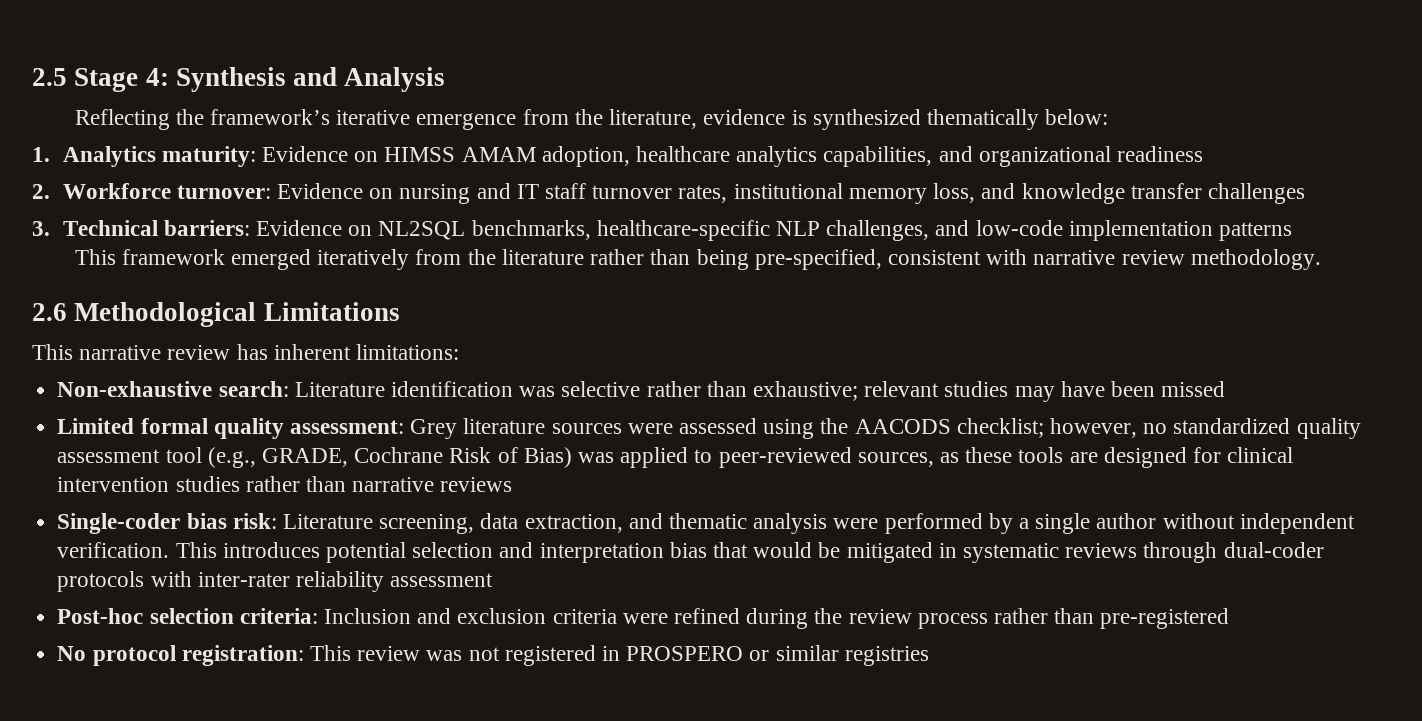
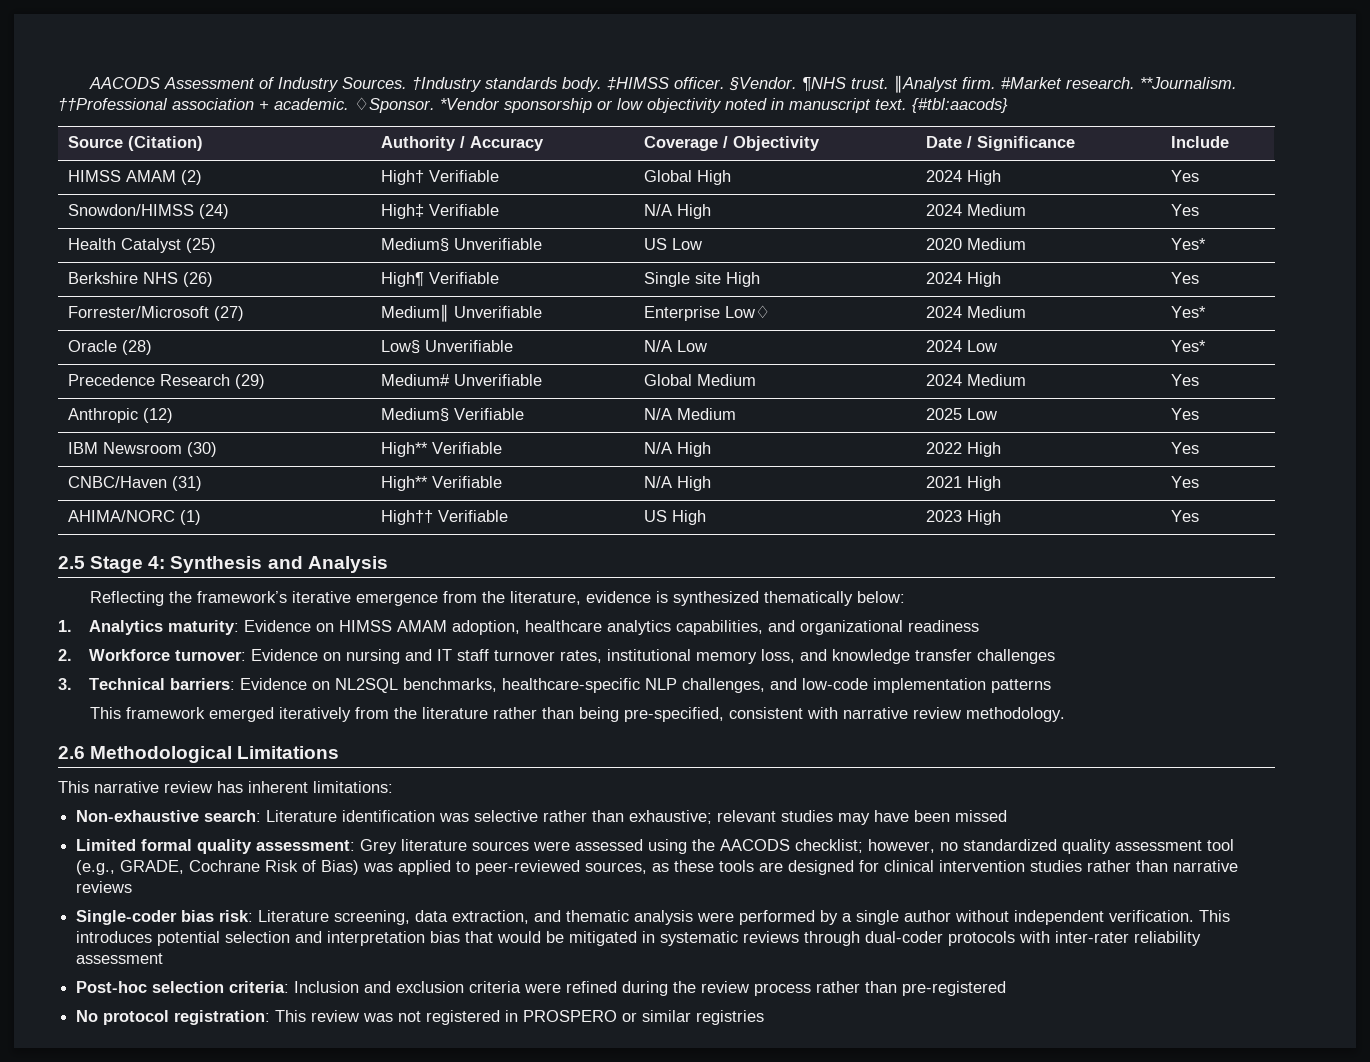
(32, 77) none -> [89,75,1238,93] [58,97,1008,113] [67,136,203,151] [380,136,544,151] [643,136,820,151] [925,136,1075,151] [1170,136,1229,148] [67,170,202,185] [380,170,499,185] [643,170,731,185] [925,170,1001,185] [1170,170,1199,182] [67,204,229,219] [380,204,499,219] [643,204,711,219] [925,204,1026,216] [1170,204,1199,216] [67,238,216,253] [380,238,542,252] [643,238,702,250] [925,238,1026,250] [1170,238,1206,250] [67,272,213,287] [380,272,499,287] [643,272,760,287] [925,272,1001,287] [1170,272,1199,284] [67,306,244,321] [380,304,542,322] [643,305,770,321] [925,306,1026,318] [1170,306,1206,318] [67,340,152,355] [380,340,513,354] [643,340,707,352] [925,340,997,352] [1170,340,1206,352] [67,374,265,389] [380,374,542,386] [643,374,756,386] [925,374,1026,386] [1170,374,1199,386] [67,408,173,423] [380,408,524,422] [643,408,736,420] [925,408,997,420] [1170,408,1199,420] [67,442,217,457] [380,442,502,457] [643,442,711,457] [925,442,1001,457] [1170,442,1199,454] [67,476,202,491] [380,476,502,491] [643,476,711,491] [925,476,1001,491] [1170,476,1199,488] [67,510,201,525] [380,510,508,525] [643,510,706,525] [925,510,1001,525] [1170,510,1199,522] AACODS Assessment of Industry Sources. †Industry standards body. ‡HIMSS officer. §Vendor. ¶NHS trust. ∥Analyst firm. #Market research. **Journalism. ††Professional association + academic. ♢Sponsor. *Vendor sponsorship or low objectivity noted in manuscript text. {#tbl:aacods} // Source (Citation) | Authority / Accuracy | Coverage / Objectivity | Date / Significance | Include // HIMSS AMAM (2) | High† Verifiable | Global High | 2024 High | Yes // Snowdon/HIMSS (24) | High‡ Verifiable | N/A High | 2024 Medium | Yes // Health Catalyst (25) | Medium§ Unverifiable | US Low | 2020 Medium | Yes* // Berkshire NHS (26) | High¶ Verifiable | Single site High | 2024 High | Yes // Forrester/Microsoft (27) | Medium∥ Unverifiable | Enterprise Low♢ | 2024 Medium | Yes* // Oracle (28) | Low§ Unverifiable | N/A Low | 2024 Low | Yes* // Precedence Research (29) | Medium# Unverifiable | Global Medium | 2024 Medium | Yes // Anthropic (12) | Medium§ Verifiable | N/A Medium | 2025 Low | Yes // IBM Newsroom (30) | High** Verifiable | N/A High | 2022 High | Yes // CNBC/Haven (31) | High** Verifiable | N/A High | 2021 High | Yes // AHIMA/NORC (1) | High†† Verifiable | US High | 2023 High | Yes //

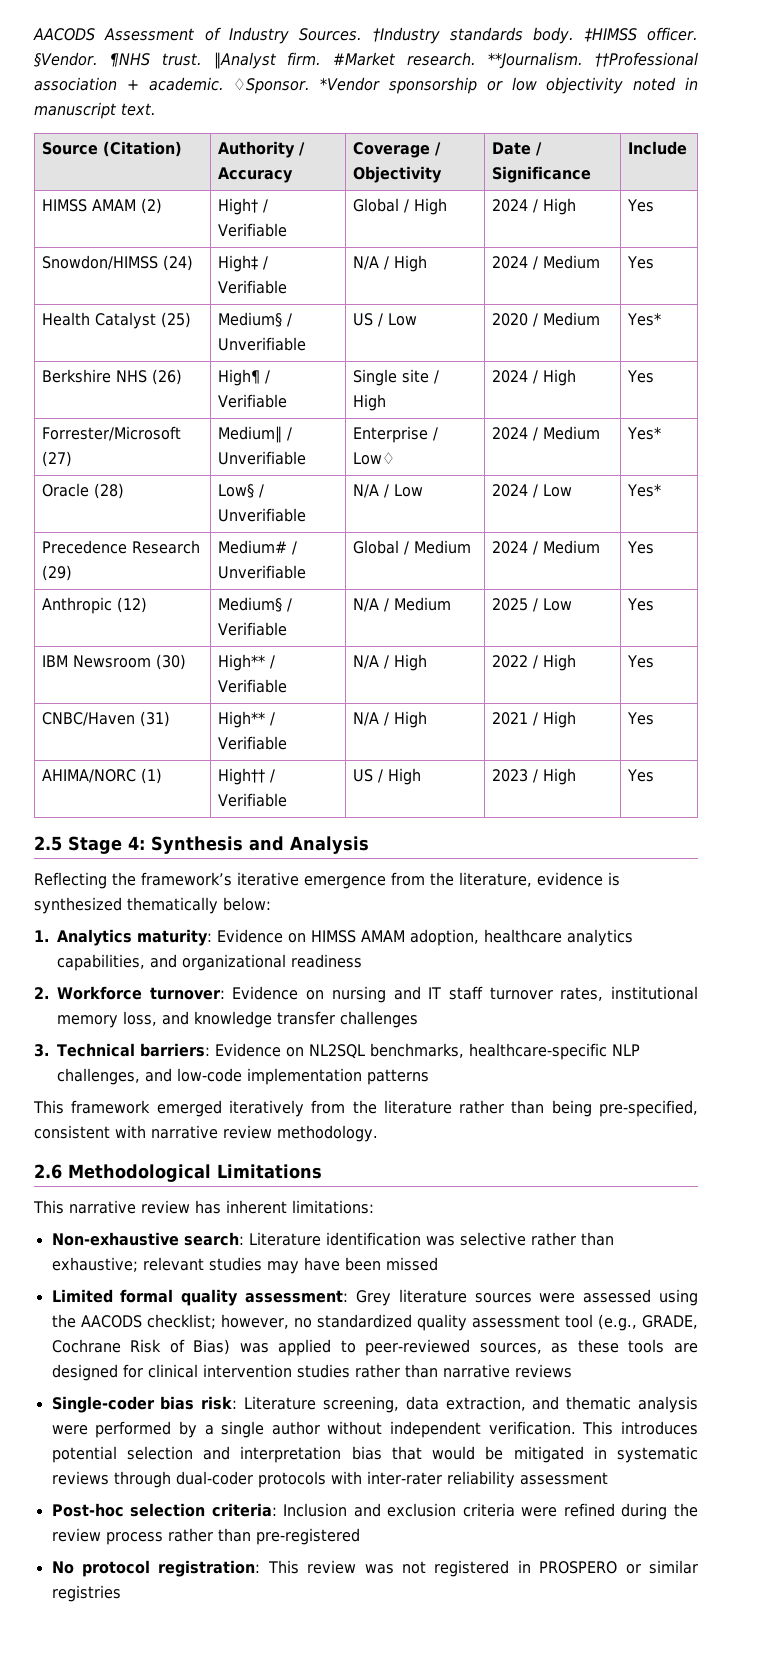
[912,98,1008,113] {#tbl:aacods} -> (156, 109) none
(424, 177) none -> [263,199,269,213] /
[696,170,731,185] [925,170,962,182] High | 2024 -> [404,198,448,215] [492,199,539,213] / High | 2024 /
[428,204,499,216] [643,204,711,219] [925,204,962,216] Verifiable | N/A High | 2024 -> [263,256,269,270] [218,280,288,294] [353,255,428,272] [492,256,539,270] / Verifiable | N/A / High | 2024 /
(449, 245) none -> [287,313,293,327] /
(667, 244) none -> [378,313,384,327] /
(962, 244) none -> [533,313,539,327] /
(424, 279) none -> [265,370,271,384] /
[725,272,760,287] [925,272,962,284] High | 2024 -> [434,370,440,384] [353,394,387,411] [492,370,539,384] / High | 2024 /
(449, 313) none -> [287,427,293,441] /
(720, 313) none -> [433,427,439,441] /
(962, 312) none -> [533,427,539,441] /
(420, 347) none -> [259,484,265,498] /
(672, 346) none -> [384,484,390,498] /
(962, 346) none -> [533,484,539,498] /
(450, 380) none -> [292,541,298,555] /
(692, 380) none -> [404,541,410,555] /
(962, 380) none -> [533,541,539,555] /
[453,408,524,420] [643,408,672,420] Verifiable | N/A -> [287,598,293,612] [218,622,288,636] [353,598,390,612] / Verifiable | N/A /
(962, 414) none -> [533,598,539,612] /
[431,442,502,454] [643,442,672,454] Verifiable | N/A -> [270,655,276,669] [218,679,288,693] [353,655,390,669] / Verifiable | N/A /
(962, 448) none -> [533,655,539,669] /
[431,476,502,488] [643,476,672,488] Verifiable | N/A -> [270,712,276,726] [218,736,288,750] [353,712,390,726] / Verifiable | N/A /
(962, 482) none -> [533,712,539,726] /
(433, 517) none -> [270,769,276,783] /
(667, 516) none -> [378,769,384,783] /
(962, 516) none -> [533,769,539,783] /

